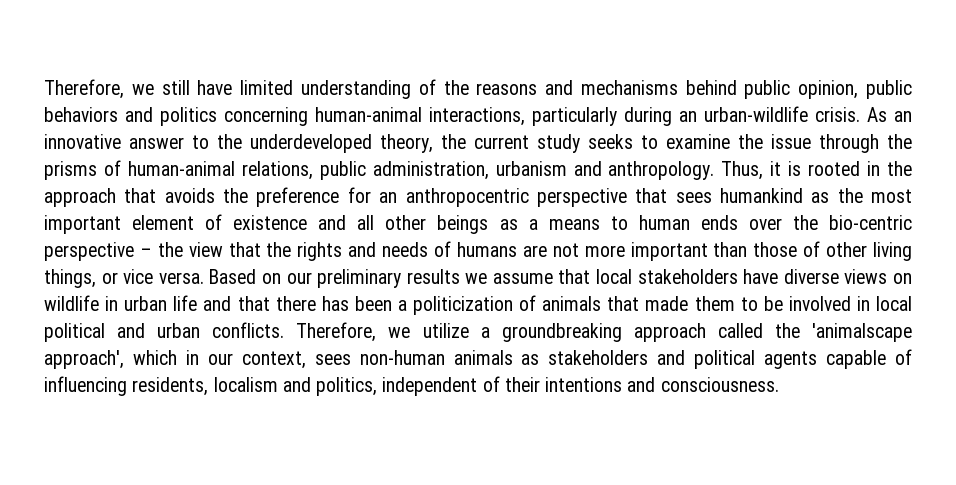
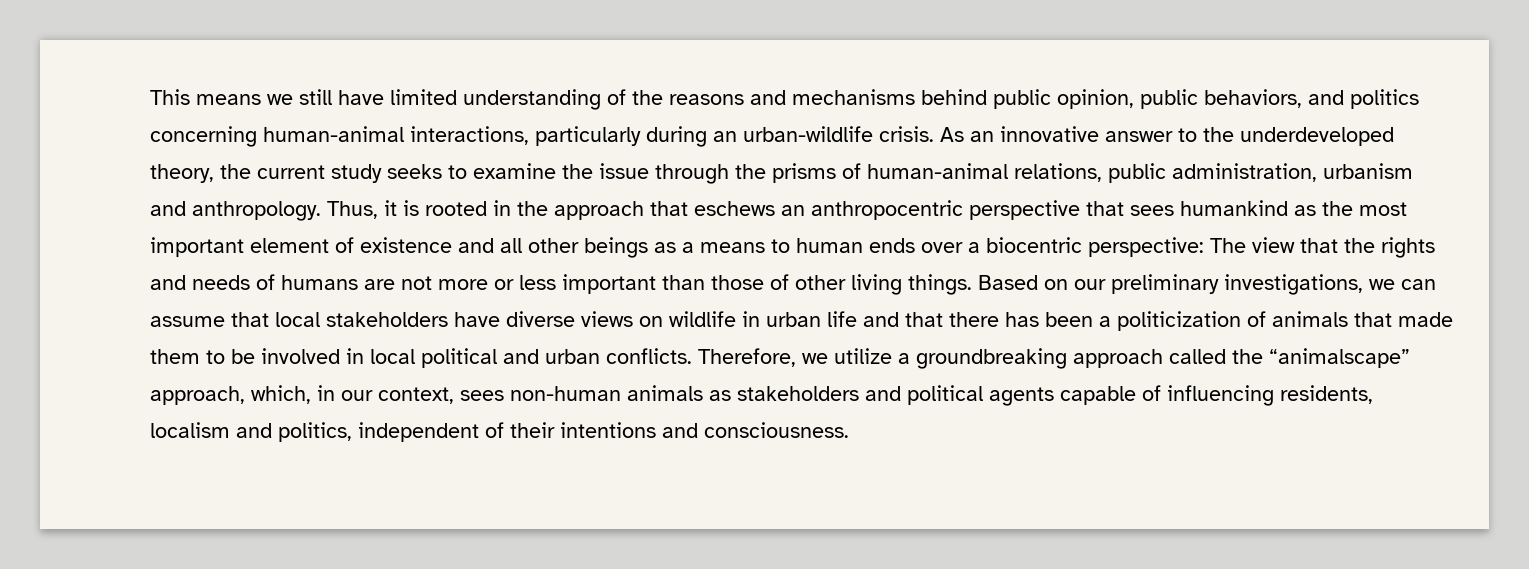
[44,79,124,99] Therefore, -> [150,89,261,105] This means
[44,107,118,122] behaviors -> [1204,89,1302,108] behaviors,
[164,187,371,207] avoids the preference for -> [694,201,775,216] eschews
[792,215,912,230] [44,242,183,261] the bio-centric perspective – the -> [968,237,1246,257] a biocentric perspective: The
(625, 251) none -> [494,275,556,290] or less
[44,269,204,288] things, or vice versa. -> [908,274,972,295] things.
[406,269,488,284] results we -> [1224,274,1436,295] investigations, we can
[812,323,912,342] [44,350,177,369] 'animalscape approach', which -> [1269,348,1410,368] [150,385,311,405] “animalscape” approach, which,

